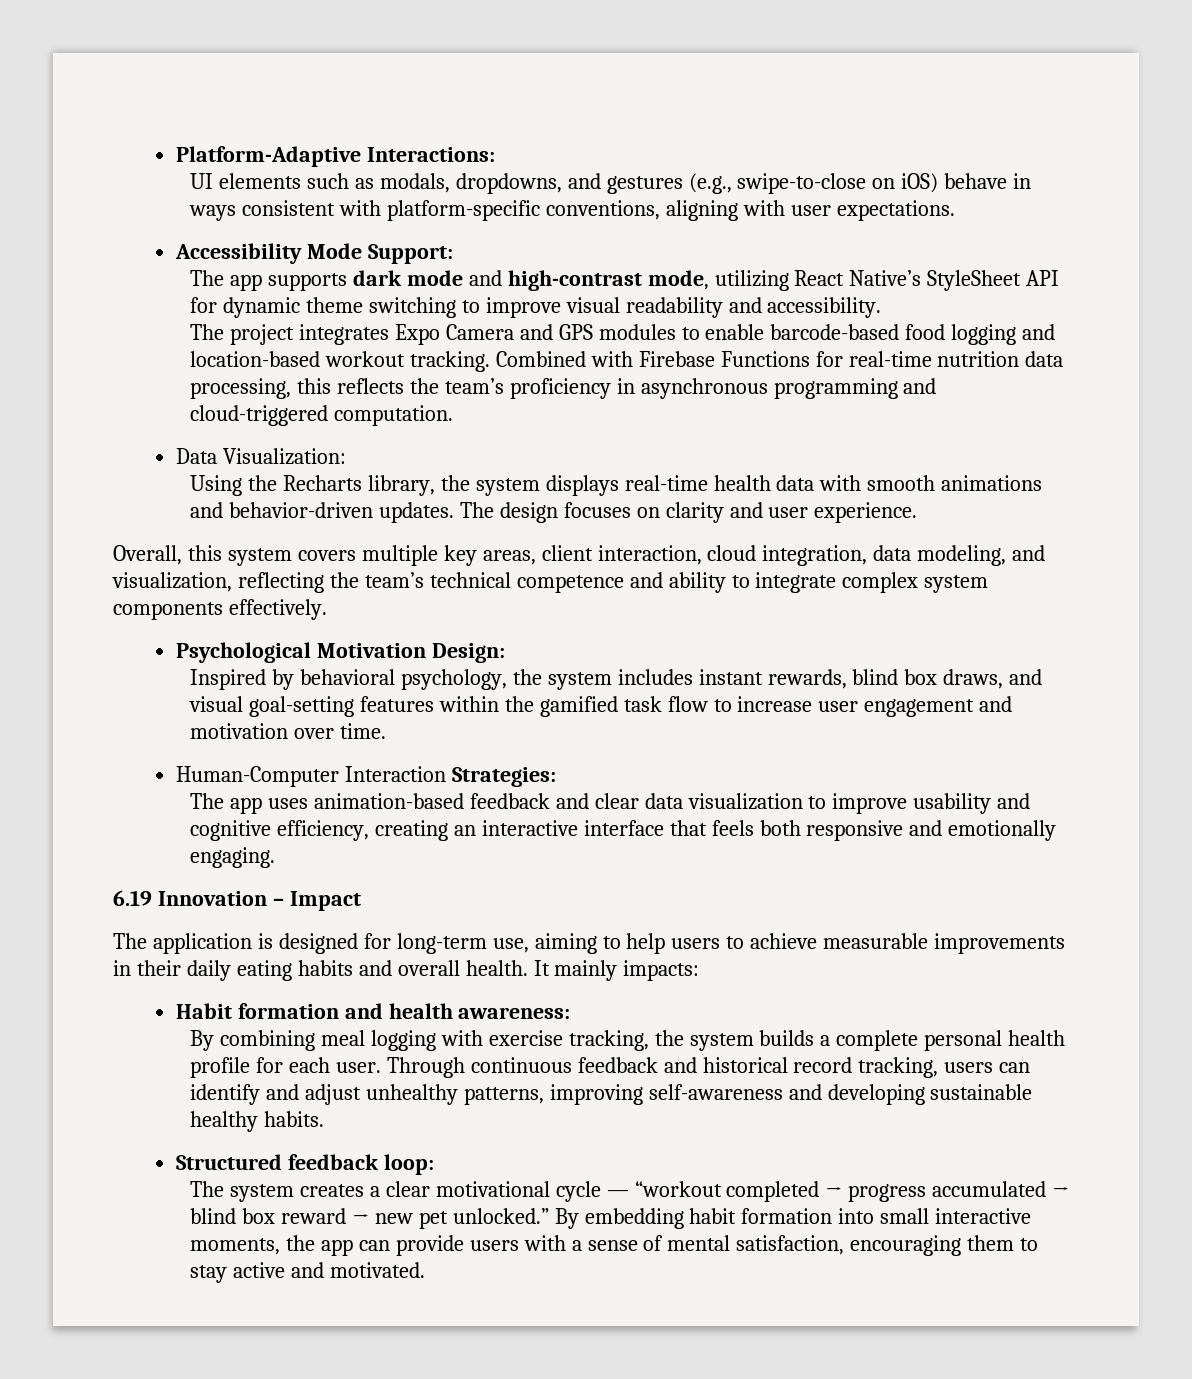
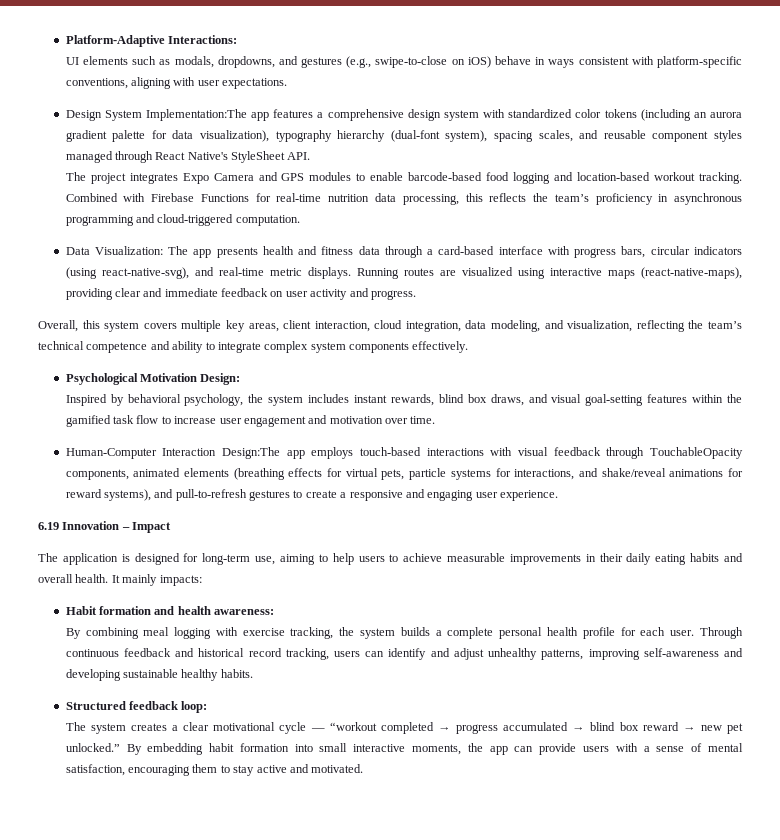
[174,243,453,264] [190,270,1060,291] [190,297,882,318] Accessibility Mode Support: // The app supports dark mode and high-contrast mode, utilizing React Native’s StyleSheet API for dynamic theme switching to improve visual readability and accessibility. -> [65,109,743,121] [65,130,742,142] [65,151,311,163] Design System Implementation:The app features a comprehensive design system with standardized color tokens (including an aurora gradient palette for data visualization), typography hierarchy (dual-font system), spacing scales, and reusable component styles managed through React Native's StyleSheet API.
[190,475,1043,496] [190,502,918,523] // Using the Recharts library, the system displays real-time health data with smooth animations and behavior-driven updates. The design focuses on clarity and user experience. -> [168,246,743,258] [65,267,742,279] [65,288,416,300] The app presents health and fitness data through a card-based interface with progress bars, circular indicators (using react-native-svg), and real-time metric displays. Running routes are visualized using interactive maps (react-native-maps), providing clear and immediate feedback on user activity and progress.
[451,767,556,787] [190,793,1031,814] [190,820,1057,841] [190,847,276,868] Strategies: // The app uses animation-based feedback and clear data visualization to improve usability and cognitive efficiency, creating an interactive interface that feels both responsive and emotionally engaging. -> [221,447,743,459] [65,468,743,480] [65,489,559,501] Design:The app employs touch-based interactions with visual feedback through TouchableOpacity components, animated elements (breathing effects for virtual pets, particle systems for interactions, and shake/reveal animations for reward systems), and pull-to-refresh gestures to create a responsive and engaging user experience.

